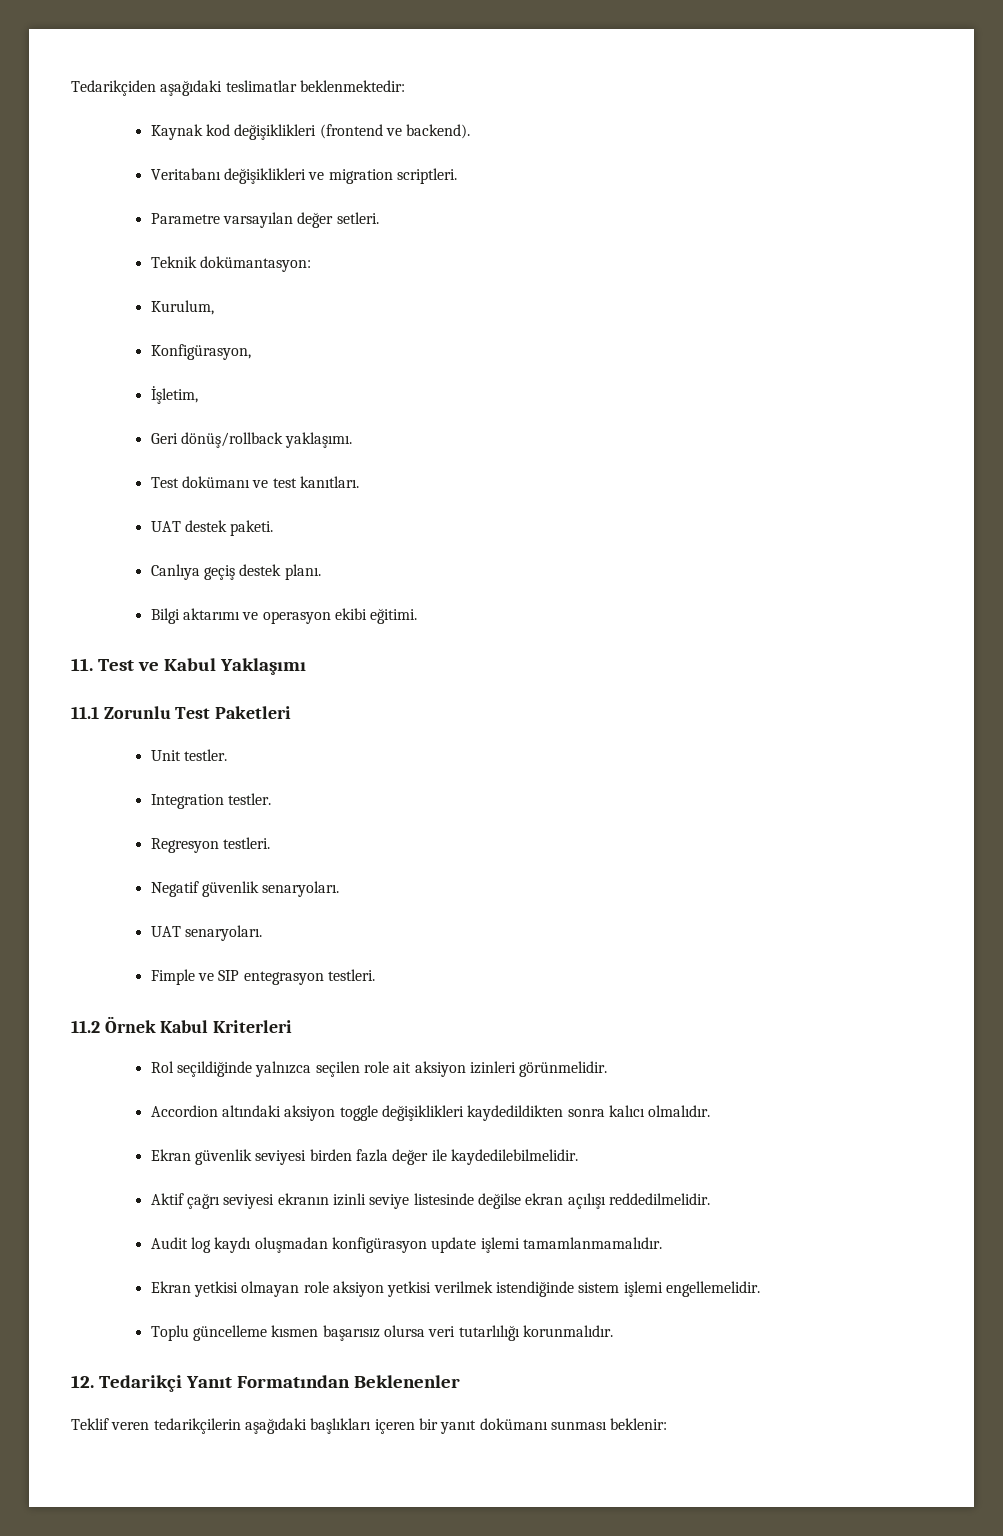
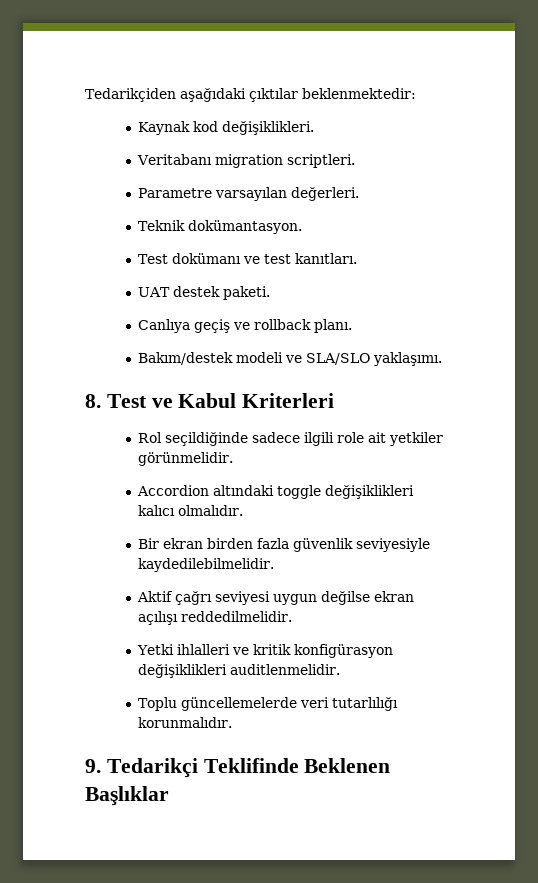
[225,80,297,92] teslimatlar -> [248,88,298,102] çıktılar
[234,124,471,140] değişiklikleri (frontend ve backend). -> [222,121,315,135] değişiklikleri.
[224,168,325,184] değişiklikleri ve -> (213, 159) none
[297,212,379,228] değer setleri. -> [291,187,360,201] değerleri.
[200,256,312,272] [150,300,214,315] [150,344,251,360] [150,386,198,404] [150,432,353,448] dokümantasyon: // Kurulum, // Konfigürasyon, // İşletim, // Geri dönüş/rollback yaklaşımı. -> [188,220,303,234] dokümantasyon.
[239,564,282,576] destek -> [233,319,312,330] ve rollback
[150,608,418,624] [71,658,306,675] [71,706,292,719] [150,749,228,761] [150,793,272,809] [150,837,271,853] [150,881,340,897] [150,925,263,941] [150,969,376,985] [71,1016,293,1033] [150,1061,516,1077] Bilgi aktarımı ve operasyon ekibi eğitimi. // 11. Test ve Kabul Yaklaşımı // 11.1 Zorunlu Test Paketleri // Unit testler. // Integration testler. // Regresyon testleri. // Negatif güvenlik senaryoları. // UAT senaryoları. // Fimple ve SIP entegrasyon testleri. // 11.2 Örnek Kabul Kriterleri // Rol seçildiğinde yalnızca seçilen role ait aksiyon izinleri -> [138,352,443,366] [85,393,335,408] [138,432,444,446] Bakım/destek modeli ve SLA/SLO yaklaşımı. // 8. Test ve Kabul Kriterleri // Rol seçildiğinde sadece ilgili role ait yetkiler
[284,1105,336,1121] aksiyon -> (275, 490) none
[467,1105,605,1121] kaydedildikten sonra -> (415, 492) none
[150,1149,447,1165] Ekran güvenlik seviyesi birden fazla değer ile -> [138,538,431,552] Bir ekran birden fazla güvenlik seviyesiyle
[277,1193,474,1209] ekranın izinli seviye listesinde -> [273,594,318,605] uygun
[150,1237,662,1253] [150,1281,760,1297] [150,1325,613,1341] [71,1375,460,1392] [71,1418,668,1434] Audit log kaydı oluşmadan konfigürasyon update işlemi tamamlanmamalıdır. // Ekran yetkisi olmayan role aksiyon yetkisi verilmek istendiğinde sistem işlemi engellemelidir. // Toplu güncelleme kısmen başarısız olursa veri tutarlılığı korunmalıdır. // 12. Tedarikçi Yanıt Formatından Beklenenler // Teklif veren tedarikçilerin aşağıdaki başlıkları içeren bir yanıt dokümanı sunması beklenir: -> [137,644,394,658] [138,664,341,678] [138,697,399,711] [138,717,233,728] [85,758,391,778] [85,786,169,806] Yetki ihlalleri ve kritik konfigürasyon değişiklikleri auditlenmelidir. // Toplu güncellemelerde veri tutarlılığı korunmalıdır. // 9. Tedarikçi Teklifinde Beklenen Başlıklar

